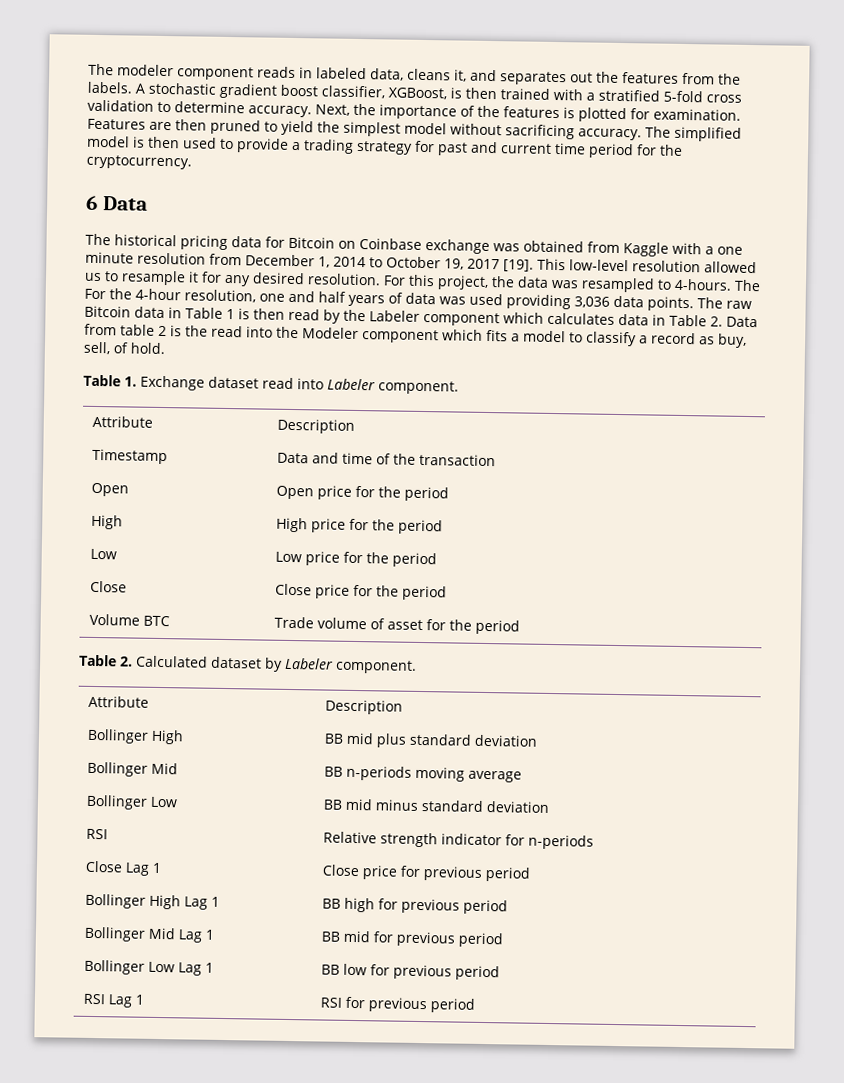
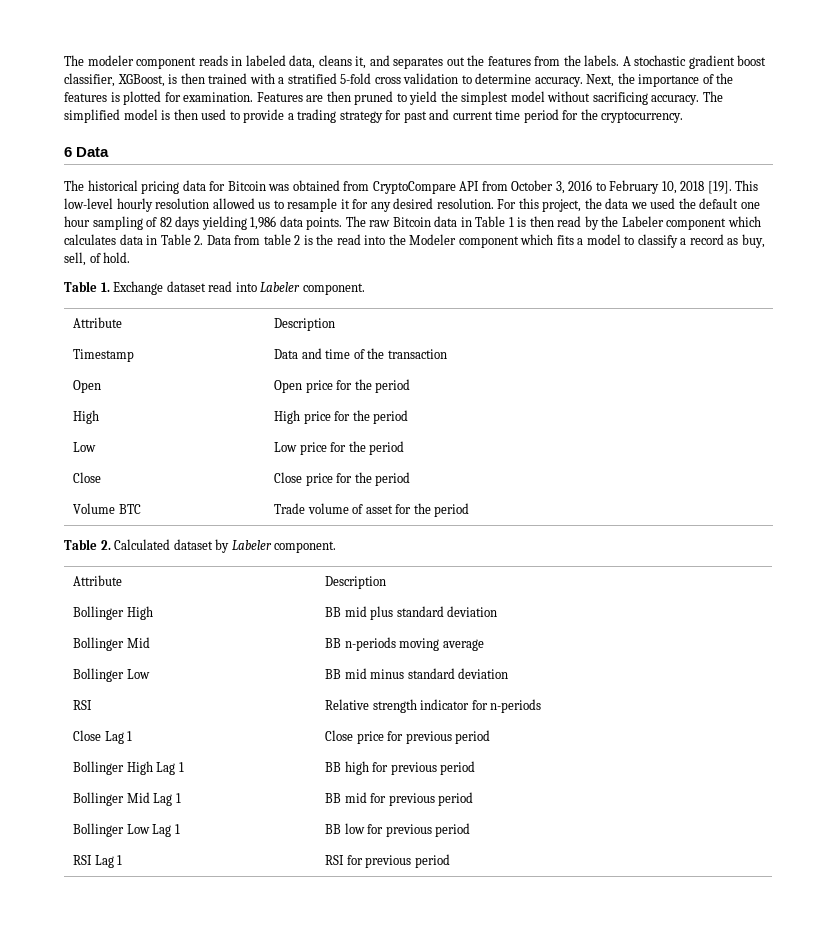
[338,238,743,257] [85,251,500,270] on Coinbase exchange was obtained from Kaggle with a one minute resolution from December 1, 2014 to October 19, 2017 -> [268,180,705,194] was obtained from CryptoCompare API from October 3, 2016 to February 10, 2018
(629, 265) none -> [116,198,153,212] hourly
[551,277,761,293] [84,288,610,310] was resampled to 4-hours. The For the 4-hour resolution, one and half years of data was used providing 3,036 -> [630,198,760,209] [64,216,277,230] we used the default one hour sampling of 82 days yielding 1,986

